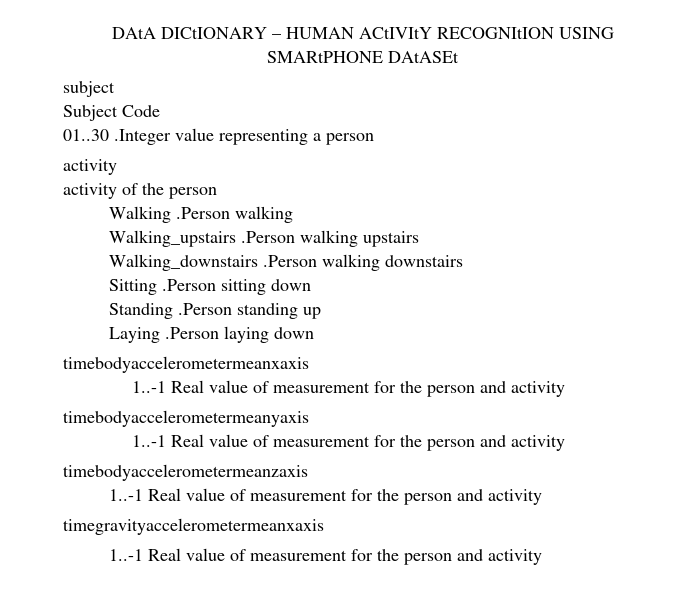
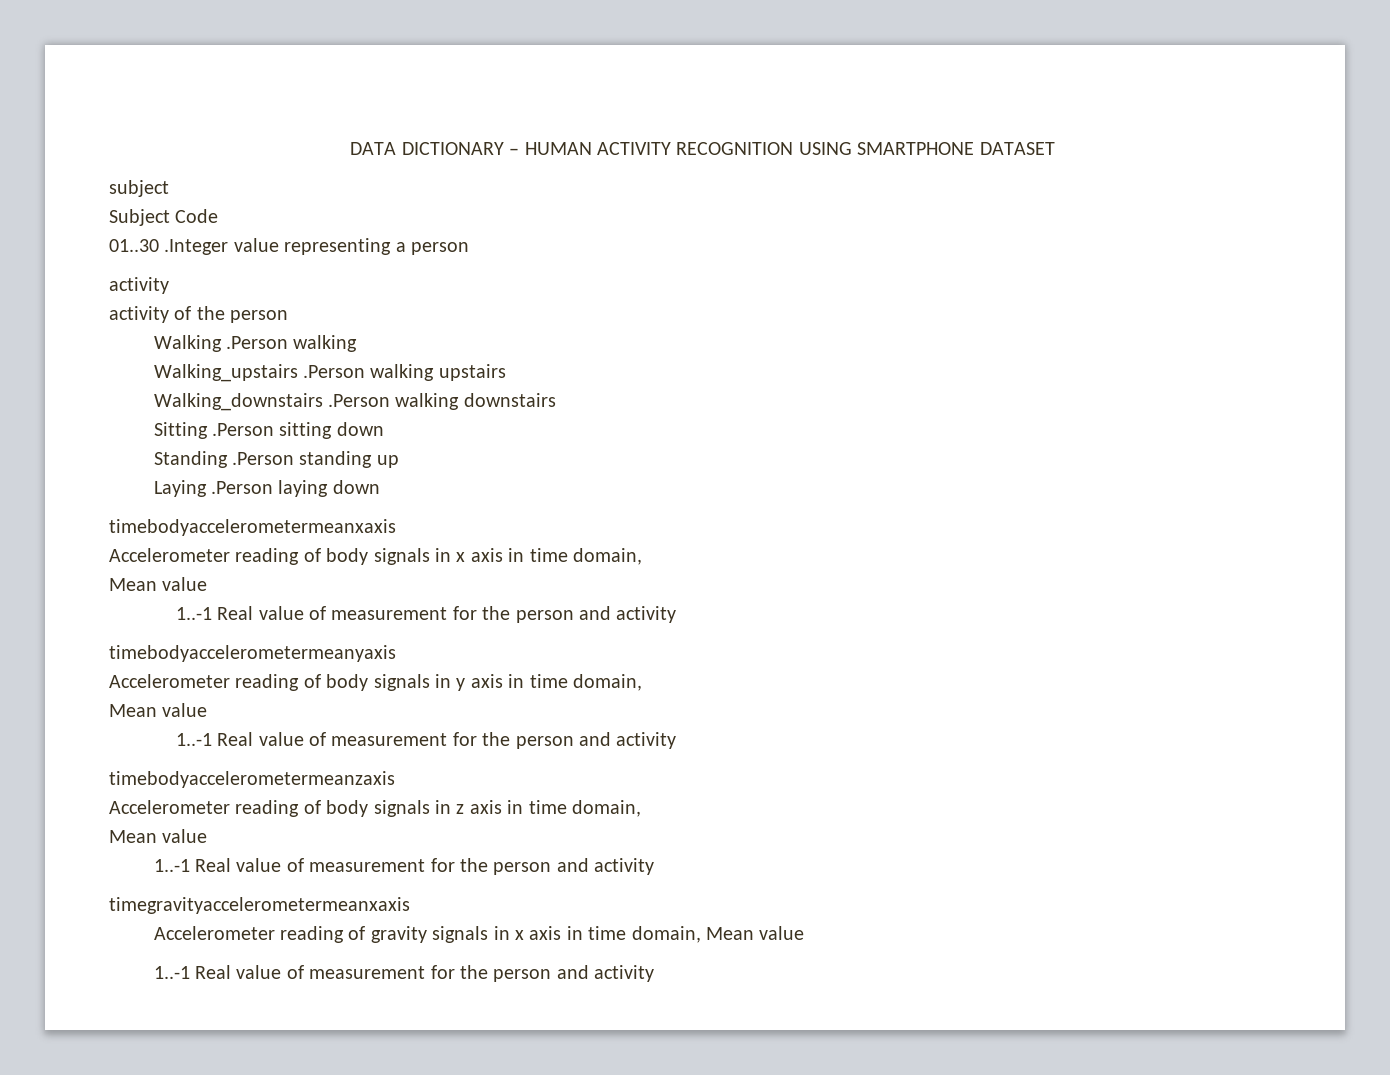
[111,27,614,39] [267,51,459,63] DAtA DICtIONARY – HUMAN ACtIVItY RECOGNItION USING SMARtPHONE DAtASEt -> [350,142,1055,155] DATA DICTIONARY – HUMAN ACTIVITY RECOGNITION USING SMARTPHONE DATASET
(309, 364) none -> [109,548,642,565] [109,577,208,591] // Accelerometer reading of body signals in x axis in time domain, // Mean value
(309, 418) none -> [109,674,642,691] [109,703,208,717] // Accelerometer reading of body signals in y axis in time domain, // Mean value
(308, 472) none -> [109,800,641,817] [109,829,208,843] // Accelerometer reading of body signals in z axis in time domain, // Mean value
(324, 526) none -> [153,926,805,943] // Accelerometer reading of gravity signals in x axis in time domain, Mean value

